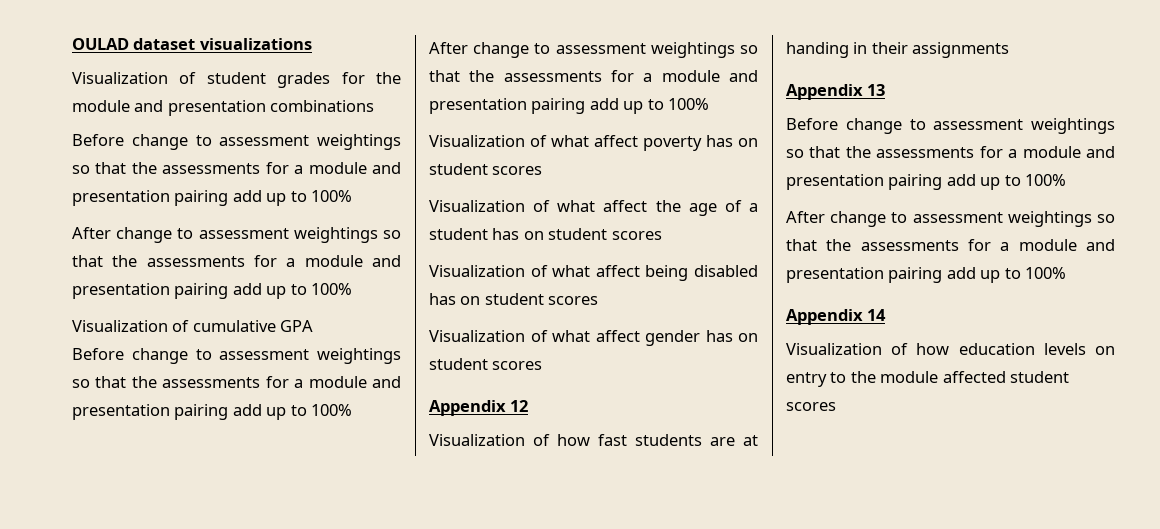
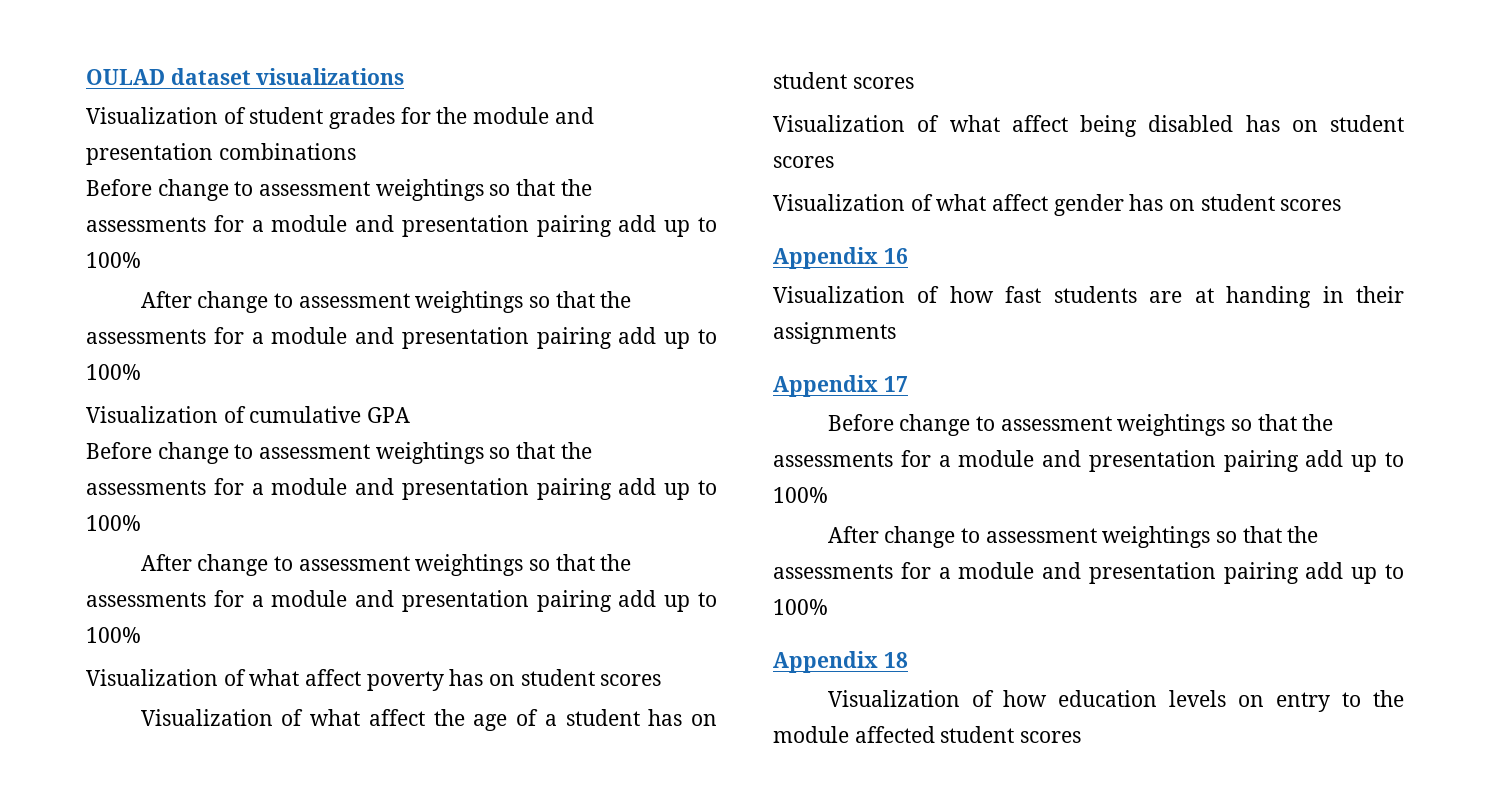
[510,400,529,412] 12 -> [883,248,908,264] 16
[867,84,886,96] 13 -> [883,376,908,392] 17
[867,309,887,321] 14 -> [883,652,908,668] 18

